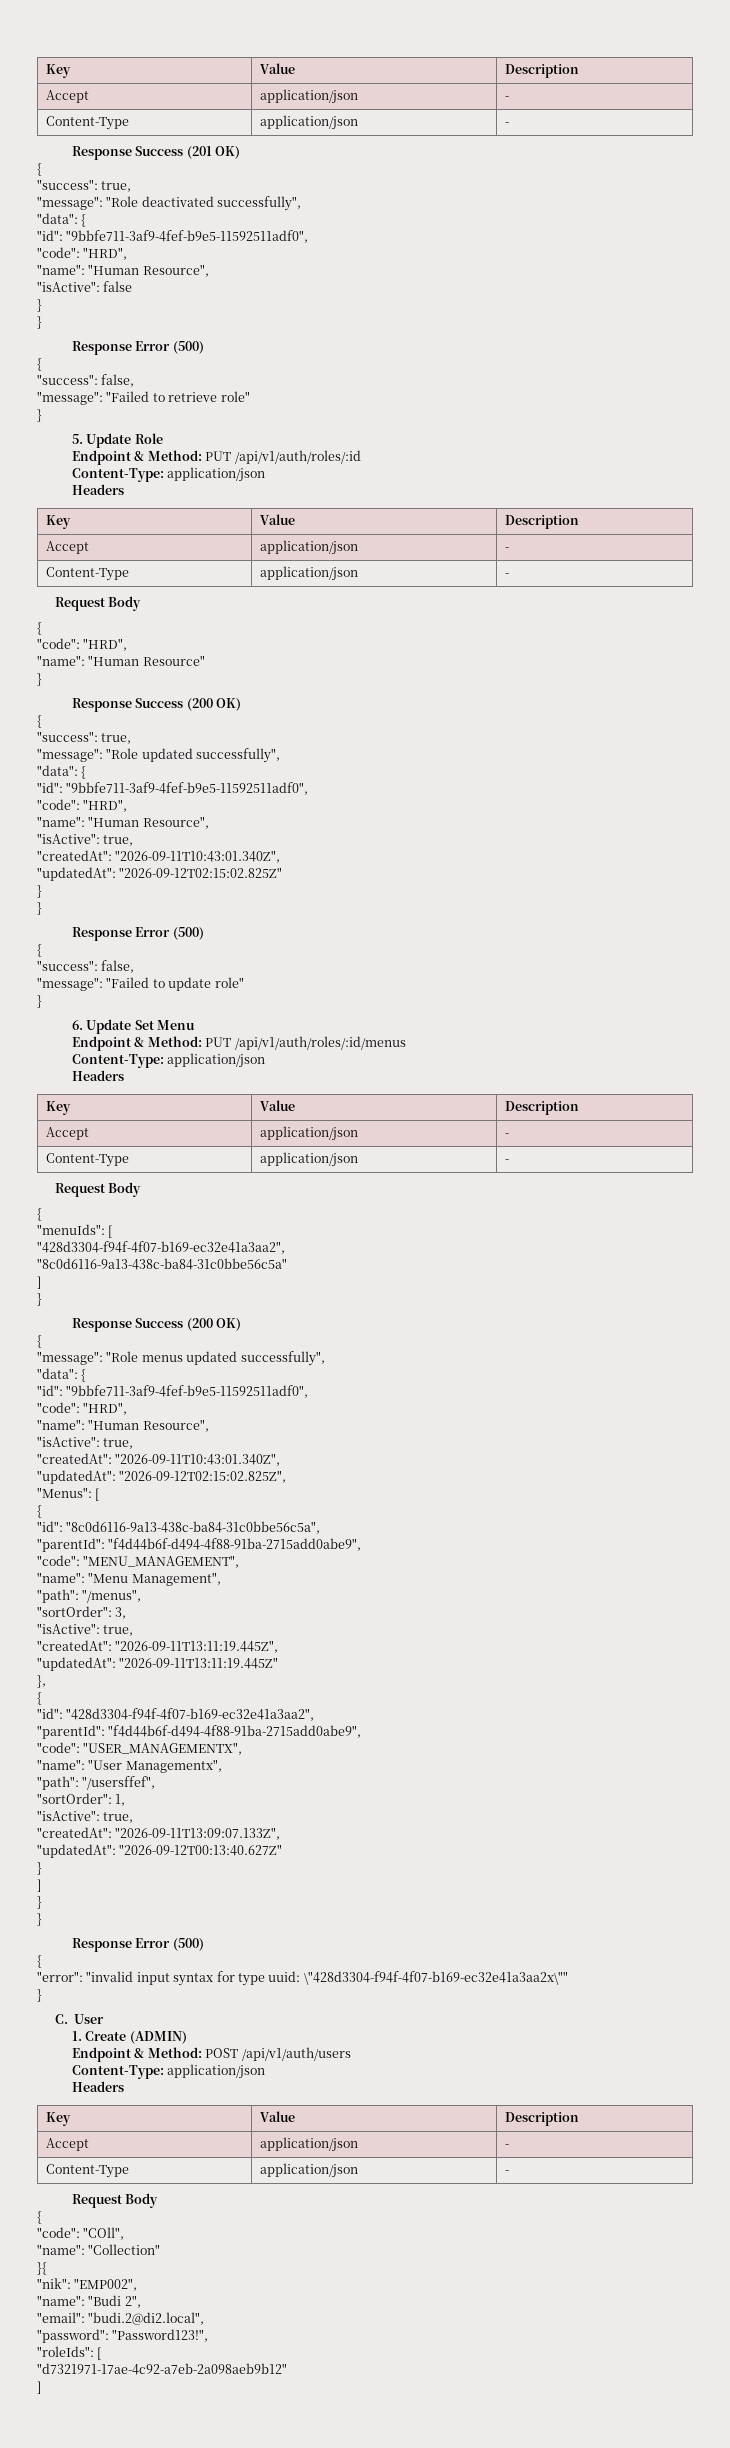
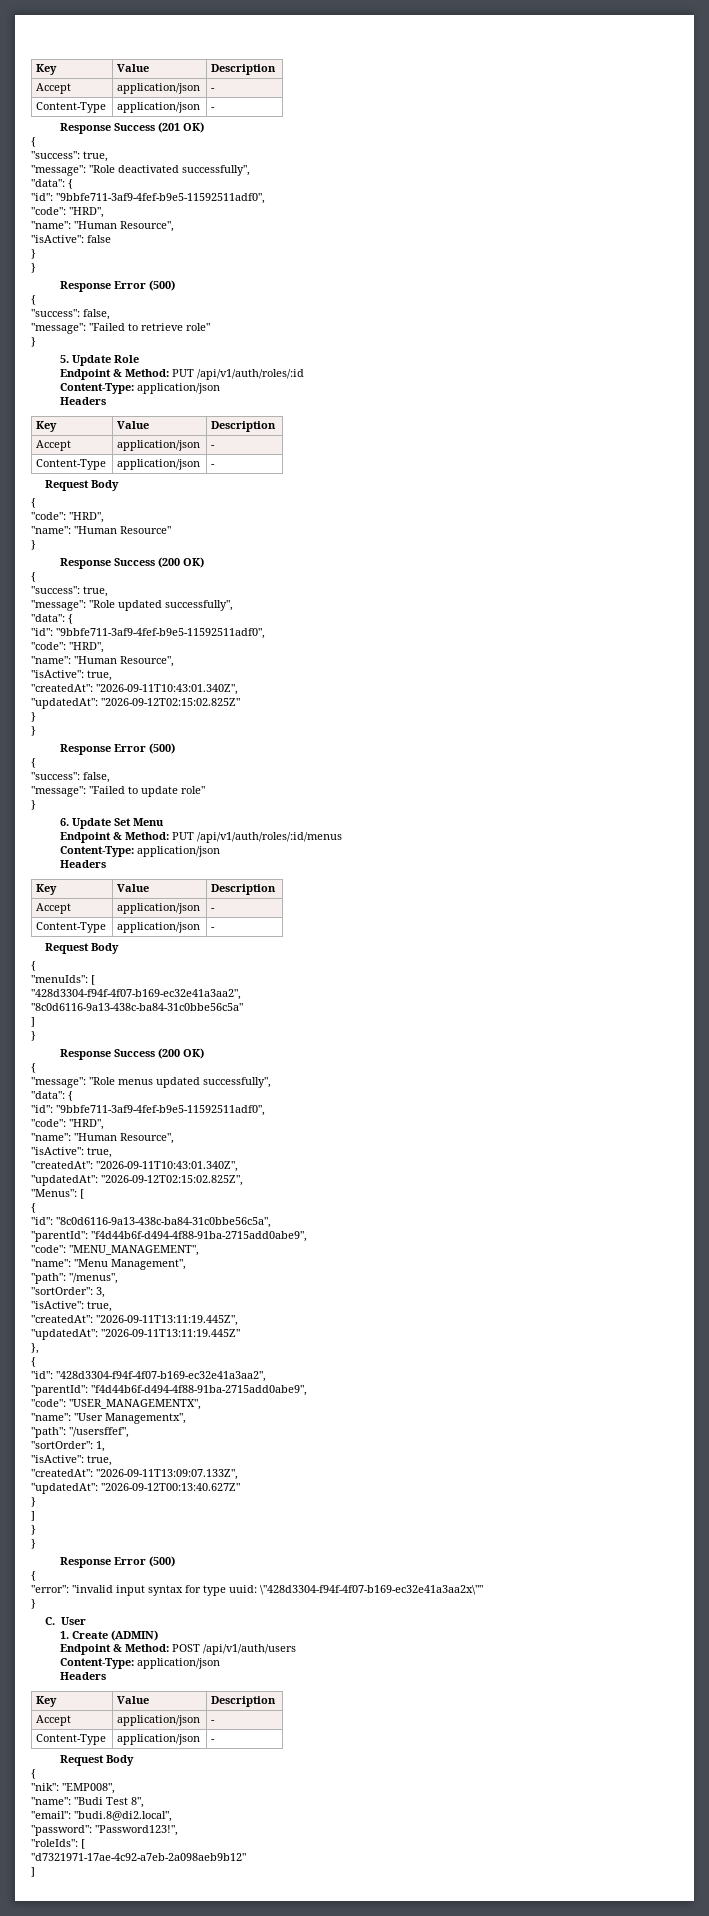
[37,2227,125,2240] [37,2244,161,2255] [37,2262,47,2275] // "code": "COll", // "name": "Collection" // }{ -> (36, 1774) none
[74,2278,138,2291] "EMP002", -> [62,1783,115,1794] "EMP008",
[124,2295,141,2308] 2", -> [106,1797,144,1808] Test 8",
[88,2312,205,2325] "budi.2@di2.local", -> [74,1811,172,1822] "budi.8@di2.local",

